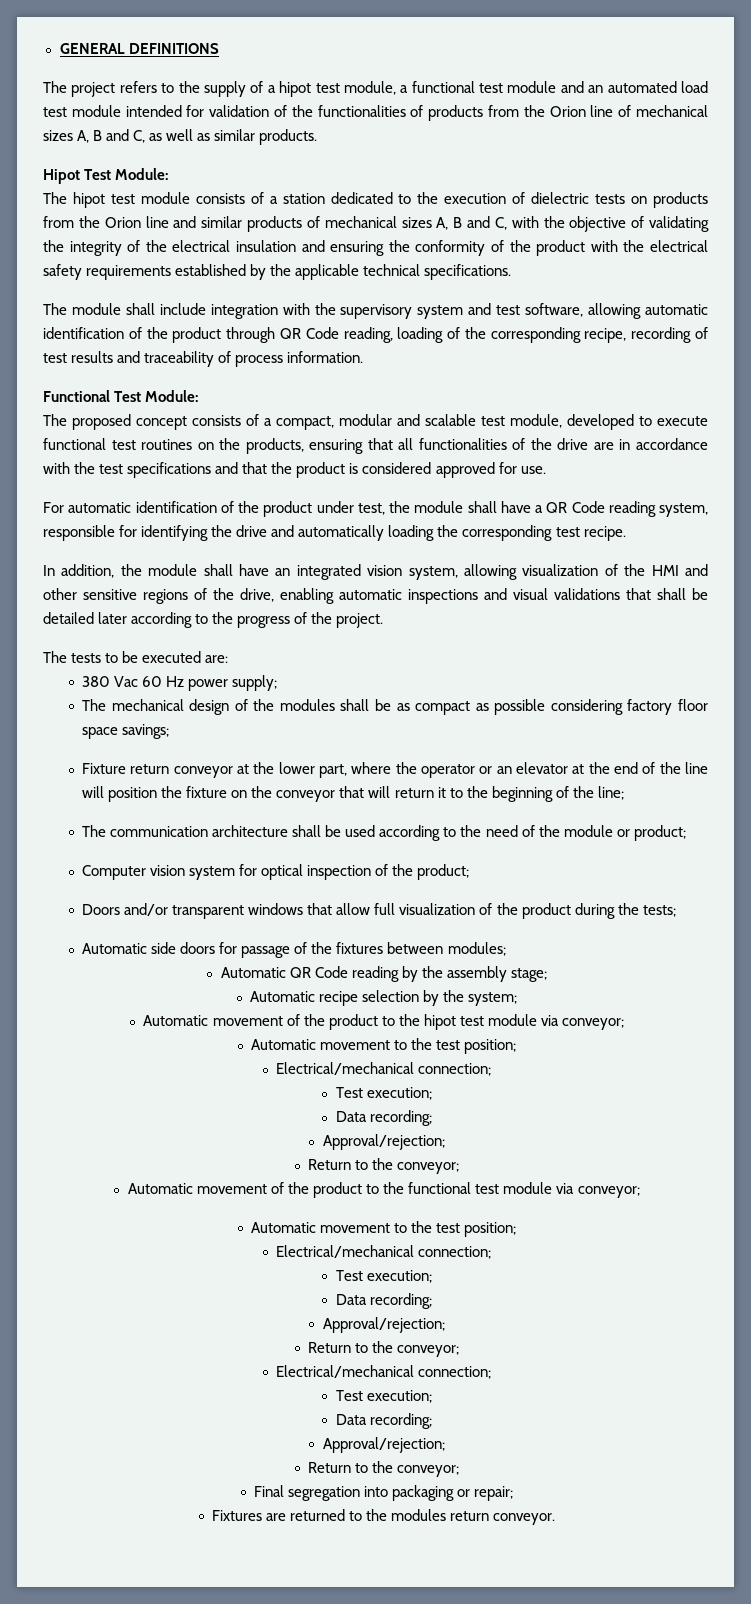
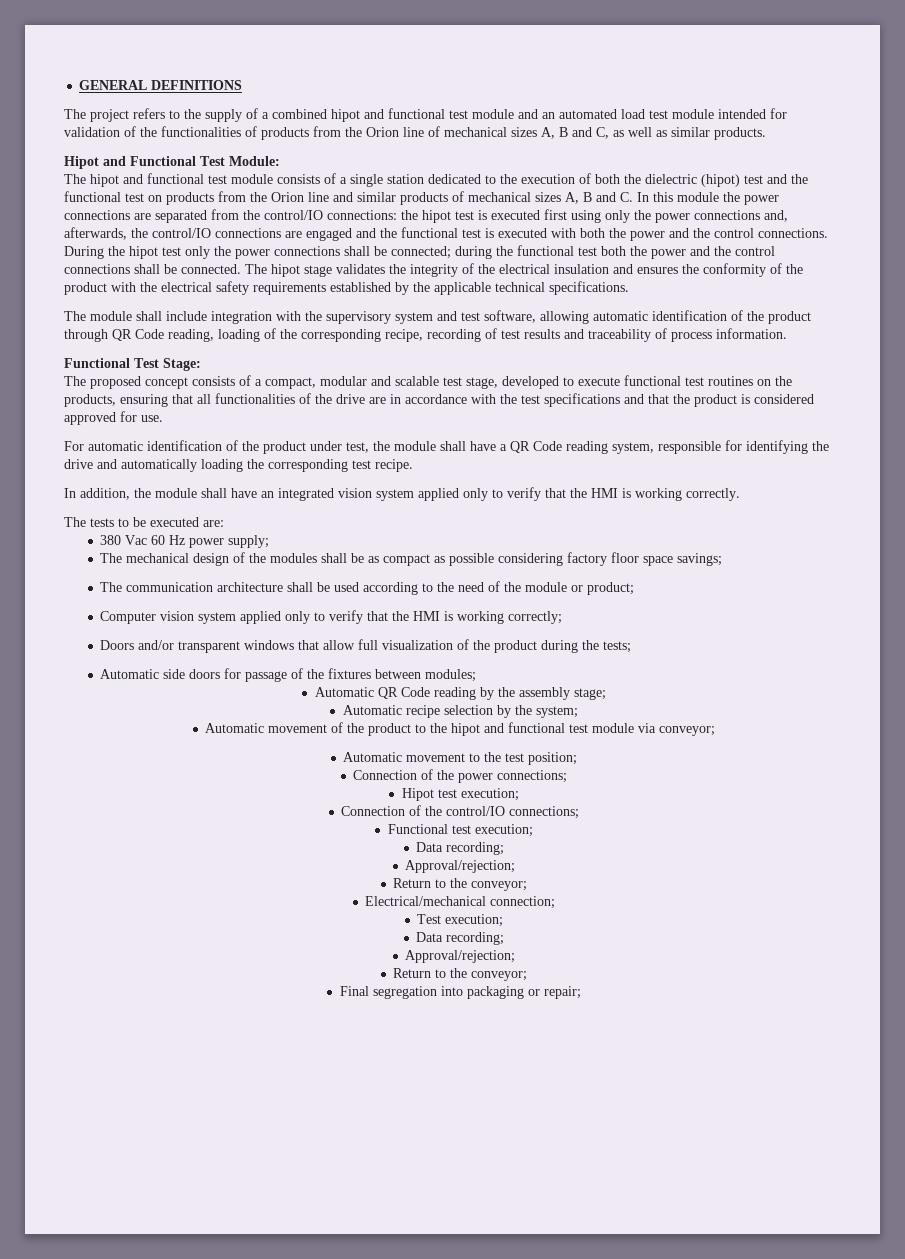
[279,81,409,97] hipot test module, a -> [272,109,384,122] combined hipot and
(80, 176) none -> [103,156,196,166] and Functional
(105, 200) none -> [123,173,204,184] and functional
(278, 200) none -> [350,174,383,187] single
[531,192,626,204] dielectric tests -> [595,174,808,187] [64,191,144,202] both the dielectric (hipot) test and the functional test
[494,216,709,232] C, with the objective of validating -> [620,192,779,205] [64,209,788,223] [64,227,828,241] [64,245,775,259] [64,264,385,277] C. In this module the power connections are separated from the control/IO connections: the hipot test is executed first using only the power connections and, afterwards, the control/IO connections are engaged and the functional test is executed with both the power and the control connections. During the hipot test only the power connections shall be connected; during the functional test both the power and the control connections shall be connected. The hipot stage validates
[330,241,385,256] ensuring -> [637,267,678,274] ensures
[145,390,199,402] Module: -> [163,358,201,371] Stage:
[510,414,562,428] module, -> [466,377,498,389] stage,
[408,564,708,580] [43,588,708,604] [43,612,384,628] system, allowing visualization of the HMI and other sensitive regions of the drive, enabling automatic inspections and visual validations that shall be detailed later according to the progress of the project. -> [376,487,740,501] system applied only to verify that the HMI is working correctly.
[82,762,708,778] [82,786,624,802] // Fixture return conveyor at the lower part, where the operator or an elevator at the end of the line will position the fixture on the conveyor that will return it to the beginning of the line; -> (723, 559) none
[239,864,470,880] for optical inspection of the product; -> [240,610,563,624] applied only to verify that the HMI is working correctly;
[459,1014,625,1030] [251,1038,517,1054] [276,1062,492,1076] [335,1087,432,1100] [335,1110,432,1126] [322,1134,445,1150] [308,1158,460,1174] [127,1182,405,1198] test module via conveyor; // Automatic movement to the test position; // Electrical/mechanical connection; // Test execution; // Data recording; // Approval/rejection; // Return to the conveyor; // Automatic movement of the product to the -> [484,723,505,733] and
[276,1245,492,1259] [335,1270,363,1281] Electrical/mechanical connection; // Test -> [353,769,568,783] [401,788,519,801] [341,805,580,819] [387,824,471,834] Connection of the power connections; // Hipot test execution; // Connection of the control/IO connections; // Functional test
[212,1509,556,1525] // Fixtures are returned to the modules return conveyor. -> (581, 992) none

